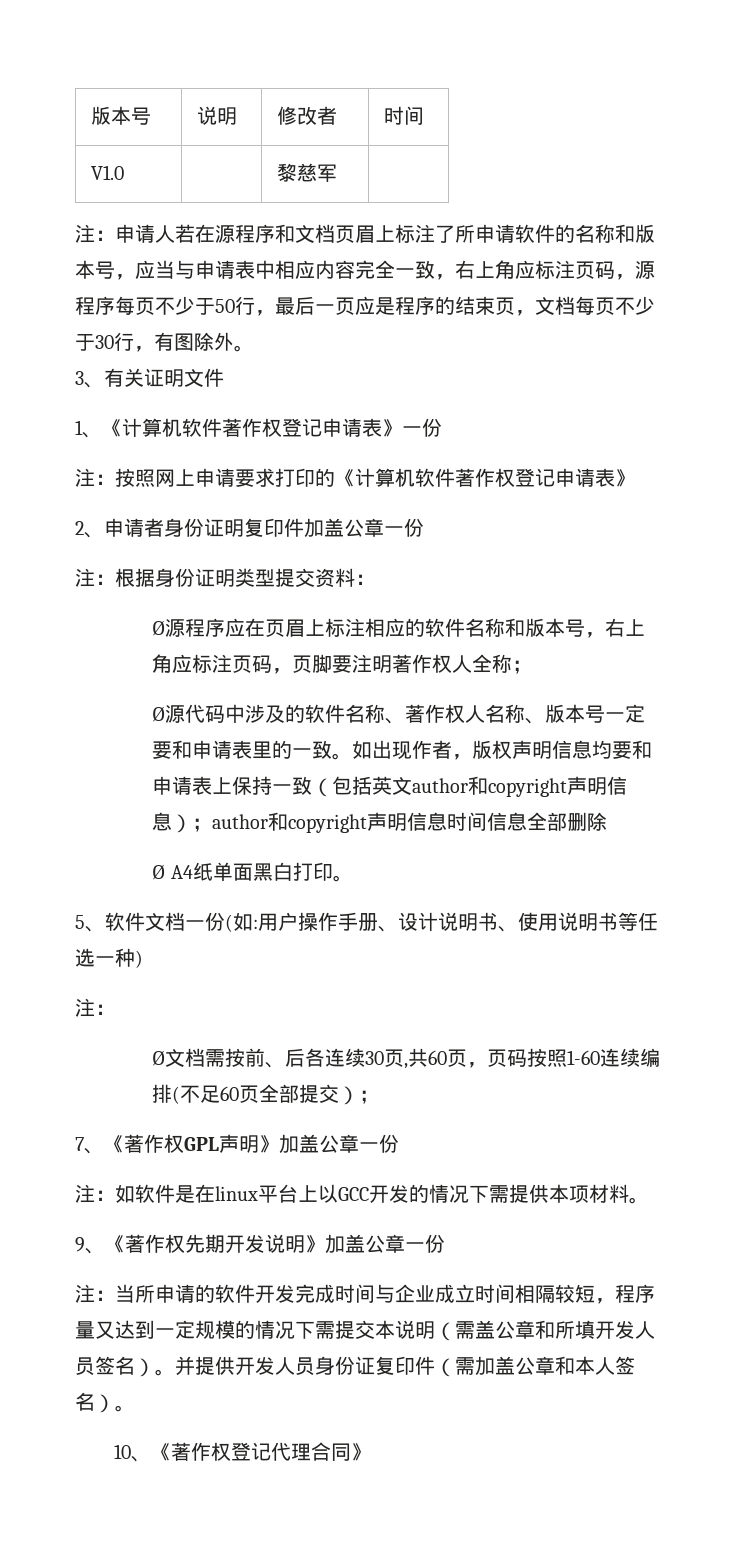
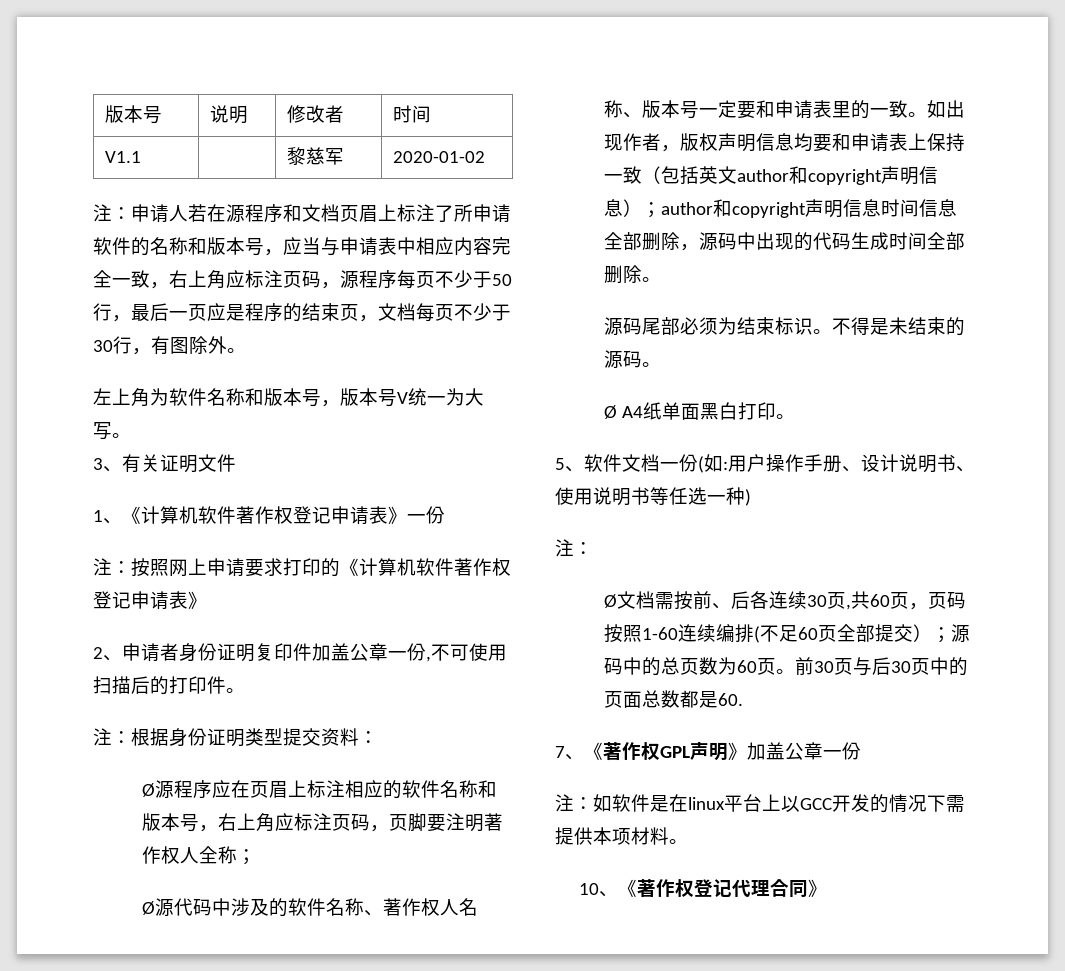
[90,165,124,180] V1.0 -> [104,151,141,163] V1.1
(337, 173) none -> [392,151,485,163] 2020-01-02
(254, 348) none -> [93,388,484,407] [93,422,131,440] // 左上角为软件名称和版本号，版本号V统一为大写。
(424, 527) none -> [426,643,507,662] [93,676,245,695] ,不可使用扫描后的打印件。
(608, 821) none -> [679,232,965,251] [603,265,661,284] [603,317,965,336] [603,350,661,369] ，源码中出现的代码生成时间全部删除。 // 源码尾部必须为结束标识。不得是未结束的源码。
(380, 1097) none -> [950,624,970,643] [603,657,968,676] [603,690,743,708] 源码中的总页数为60页。前30页与后30页中的页面总数都是60.
[75,1234,445,1254] [75,1284,655,1304] [75,1320,655,1341] [75,1356,635,1377] [75,1392,135,1413] // 9、《著作权先期开发说明》加盖公章一份 // 注：当所申请的软件开发完成时间与企业成立时间相隔较短，程序量又达到一定规模的情况下需提交本说明（需盖公章和所填开发人员签名）。并提供开发人员身份证复印件（需加盖公章和本人签名）。 -> (688, 841) none

